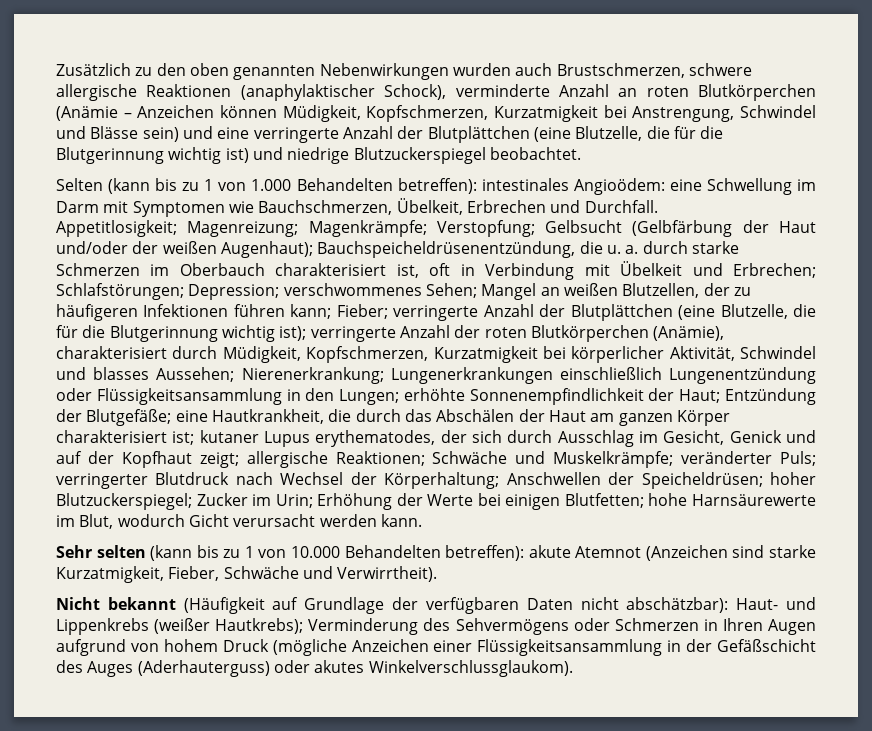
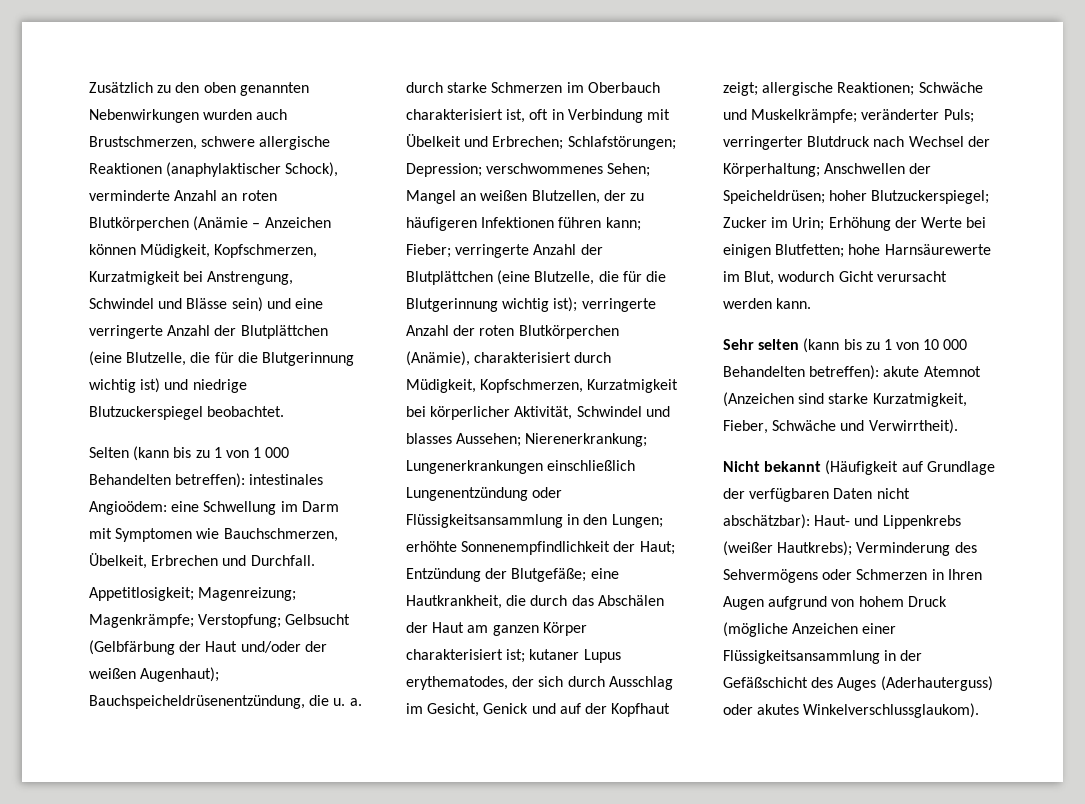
[251,179,292,191] 1.000 -> [253,447,290,458] 1 000
[291,546,341,558] 10.000 -> [923,339,968,350] 10 000

